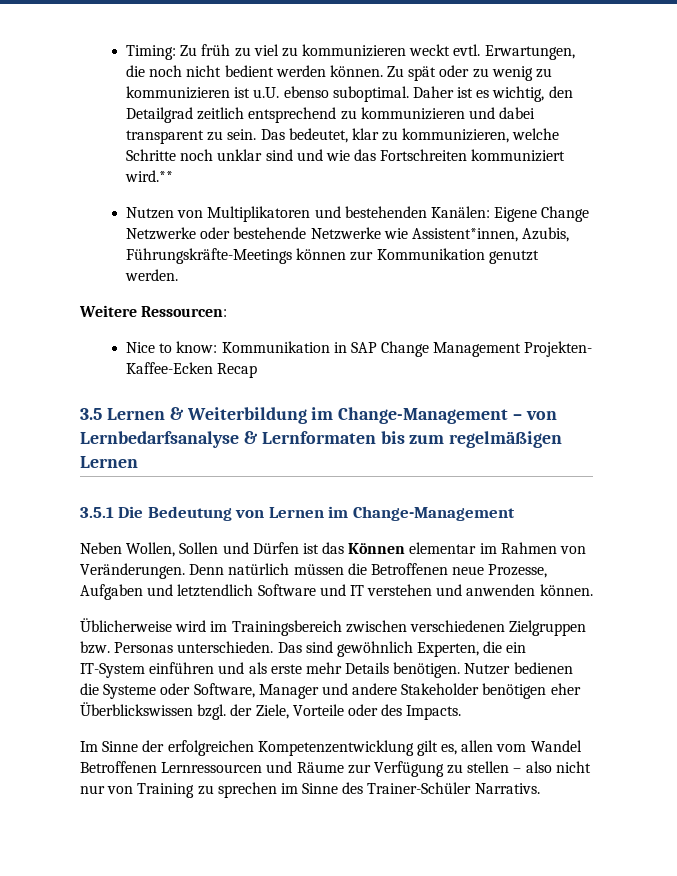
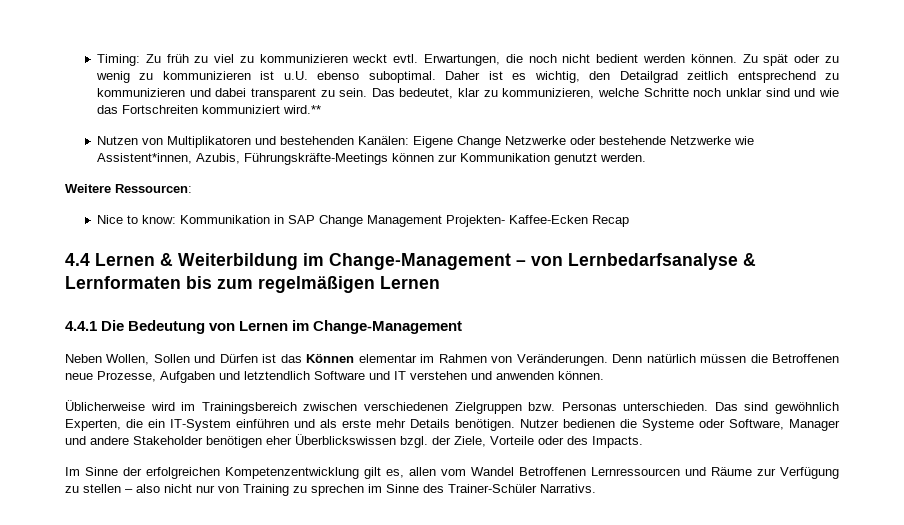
[80,408,102,420] 3.5 -> [65,253,90,266] 4.4
[80,507,114,518] 3.5.1 -> [65,321,97,331] 4.4.1

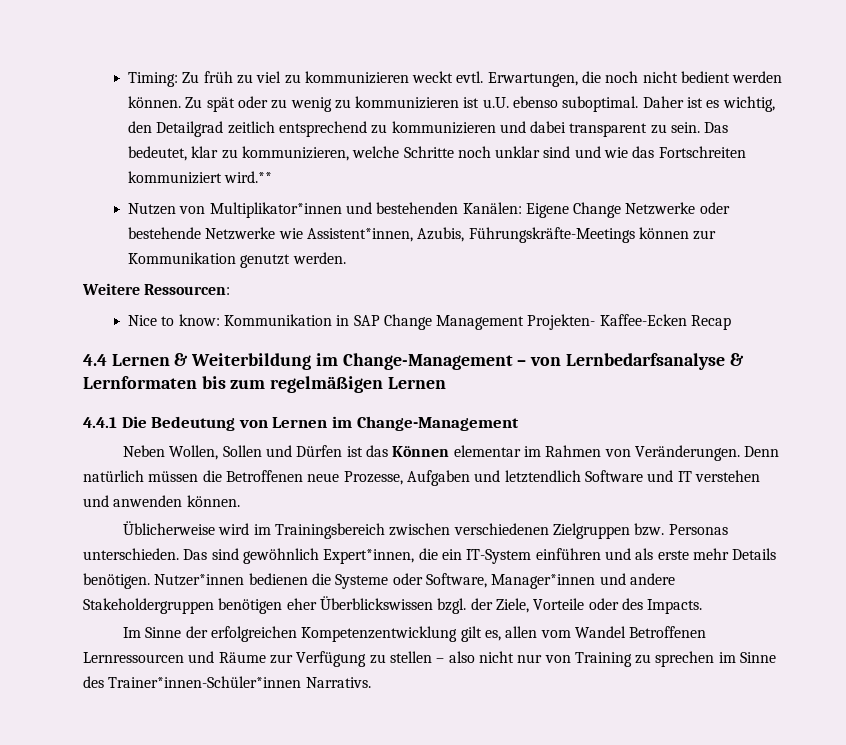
[166,136,251,148] Multiplikatoren -> [209,202,342,218] Multiplikator*innen
[65,419,121,431] Experten, -> [323,549,415,564] Expert*innen,
[520,419,559,428] Nutzer -> [154,574,245,586] Nutzer*innen
[789,419,840,431] Manager -> [491,574,596,589] Manager*innen
[133,436,203,445] Stakeholder -> [83,598,214,614] Stakeholdergruppen
[448,484,537,493] Trainer-Schüler -> [108,676,302,688] Trainer*innen-Schüler*innen

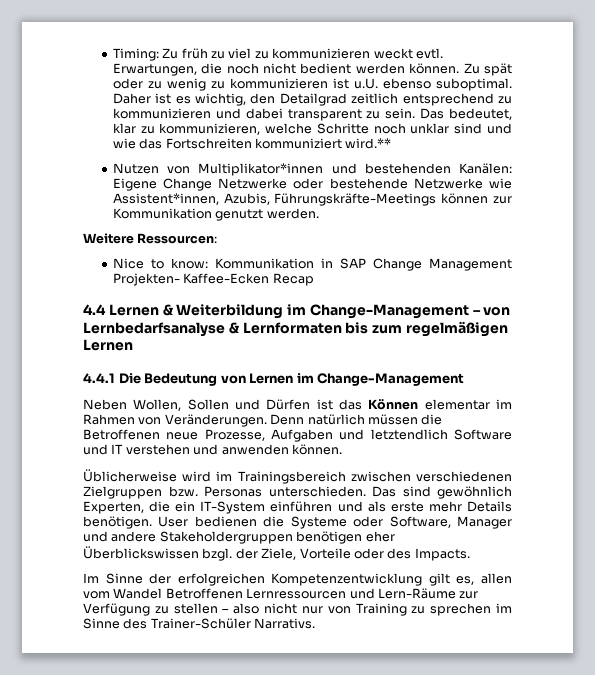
[323,549,415,564] Expert*innen, -> [83,501,144,514] Experten,
[154,574,245,586] Nutzer*innen -> [158,516,189,527] User
[491,574,596,589] Manager*innen -> [457,516,512,529] Manager
[218,652,266,663] Räume -> [377,588,456,599] Lern-Räume
[108,676,302,688] Trainer*innen-Schüler*innen -> [150,618,251,629] Trainer-Schüler

